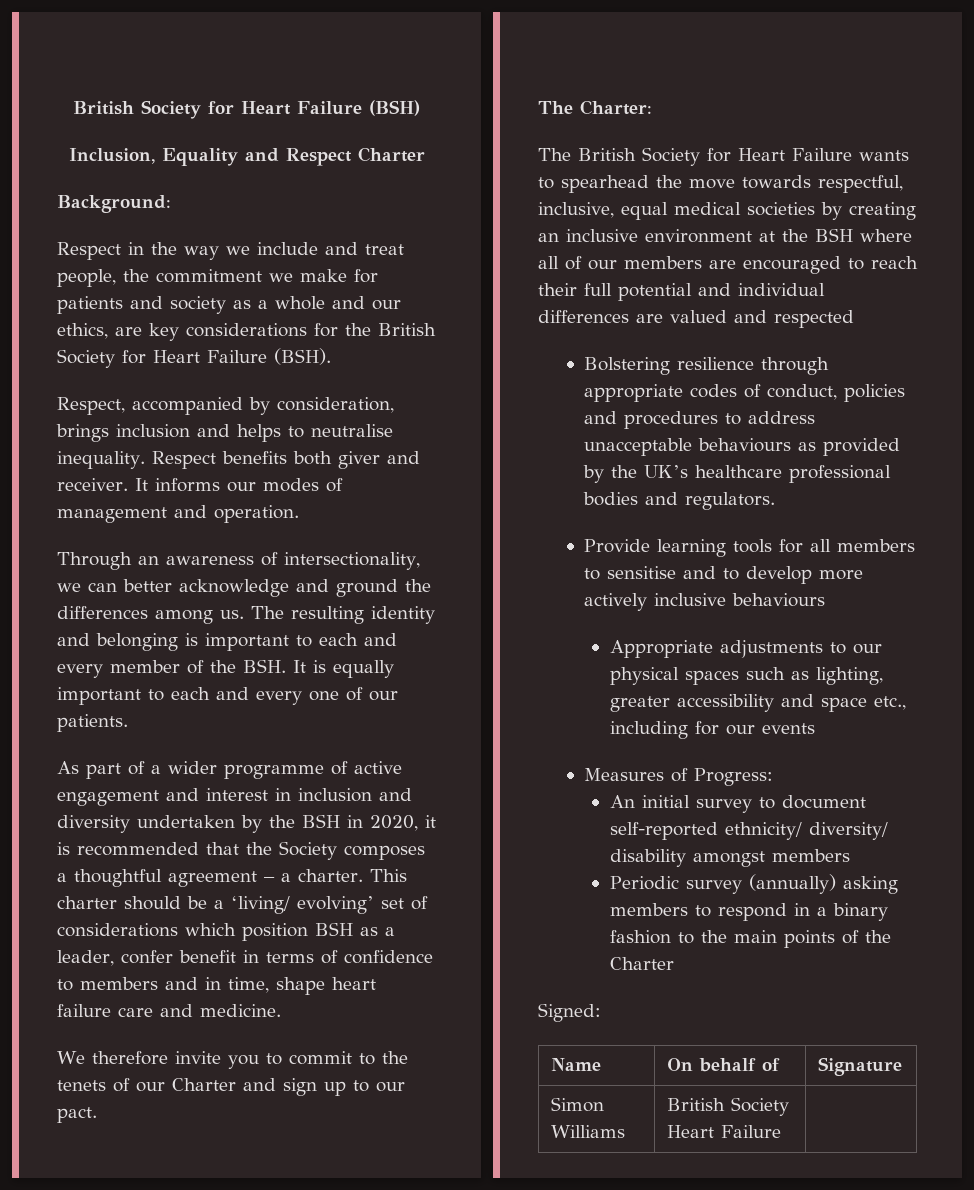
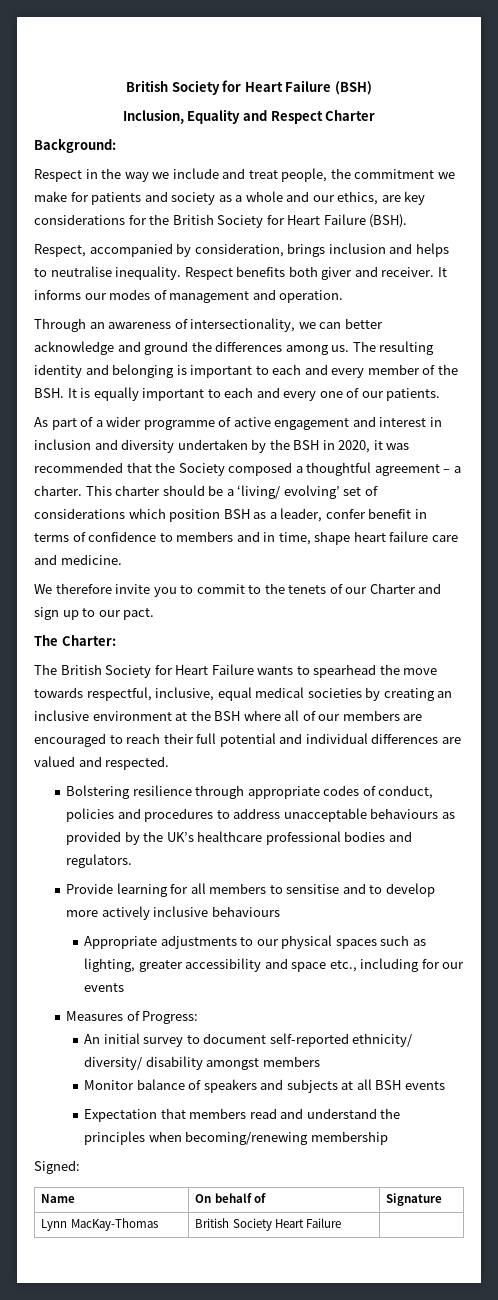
[57,842,70,855] is -> [386,443,410,450] was
[344,845,425,860] composes -> [228,462,293,476] composed
[774,310,854,328] respected -> [105,756,170,770] respected.
[733,539,773,553] tools -> (168, 890) none
[609,874,898,894] [609,903,888,921] [609,930,891,948] [609,957,674,970] Periodic survey (annually) asking members to respond in a binary fashion to the main points of the Charter -> [84,1079,445,1093] [84,1108,401,1122] [84,1131,388,1145] Monitor balance of speakers and subjects at all BSH events // Expectation that members read and understand the principles when becoming/renewing membership
[550,1097,604,1112] [550,1125,625,1138] Simon Williams -> [41,1218,158,1231] Lynn MacKay-Thomas

